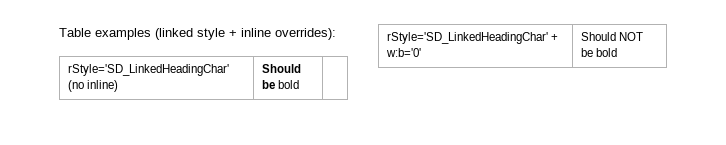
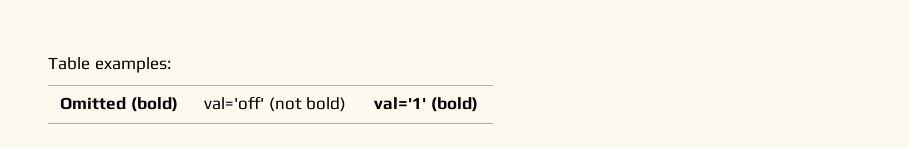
[95,28,336,40] [68,64,230,76] [68,80,119,92] [262,64,302,73] [262,80,300,89] [387,32,559,44] [386,48,422,57] [581,32,644,41] [581,48,618,57] examples (linked style + inline overrides): // rStyle='SD_LinkedHeadingChar' (no inline) | Should be bold | // rStyle='SD_LinkedHeadingChar' + w:b='0' | Should NOT be bold -> [94,57,171,73] [60,97,178,112] [204,96,347,112] [374,97,478,112] examples: // Omitted (bold) | val='off' (not bold) | val='1' (bold)

